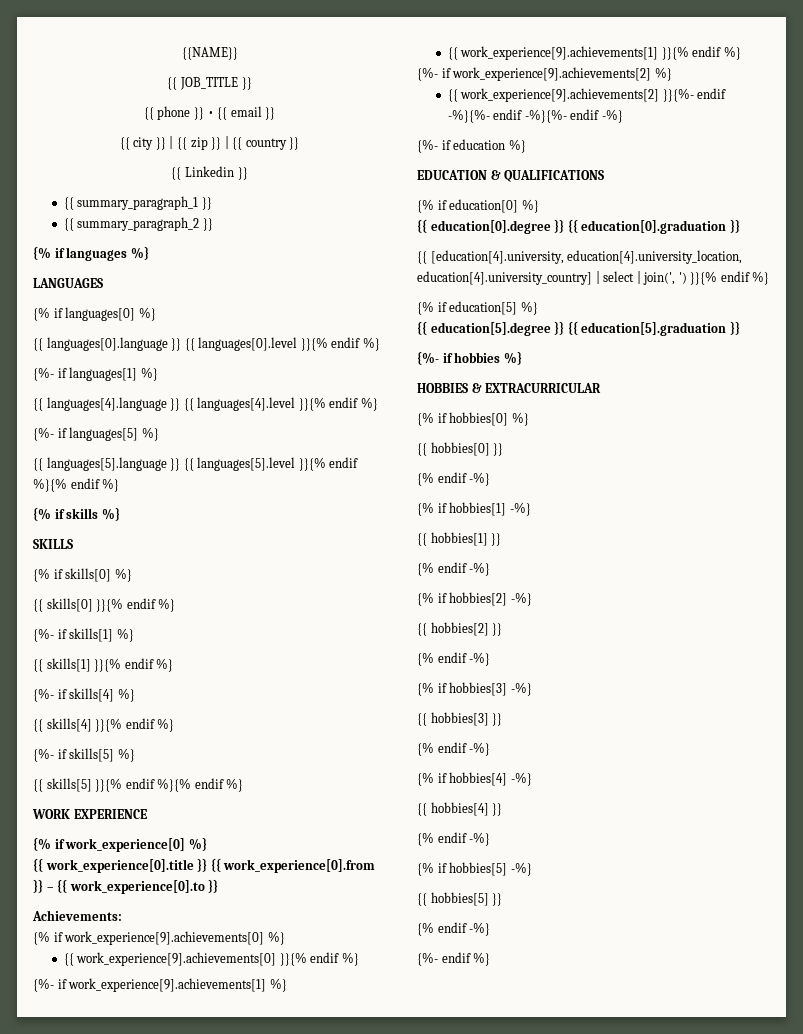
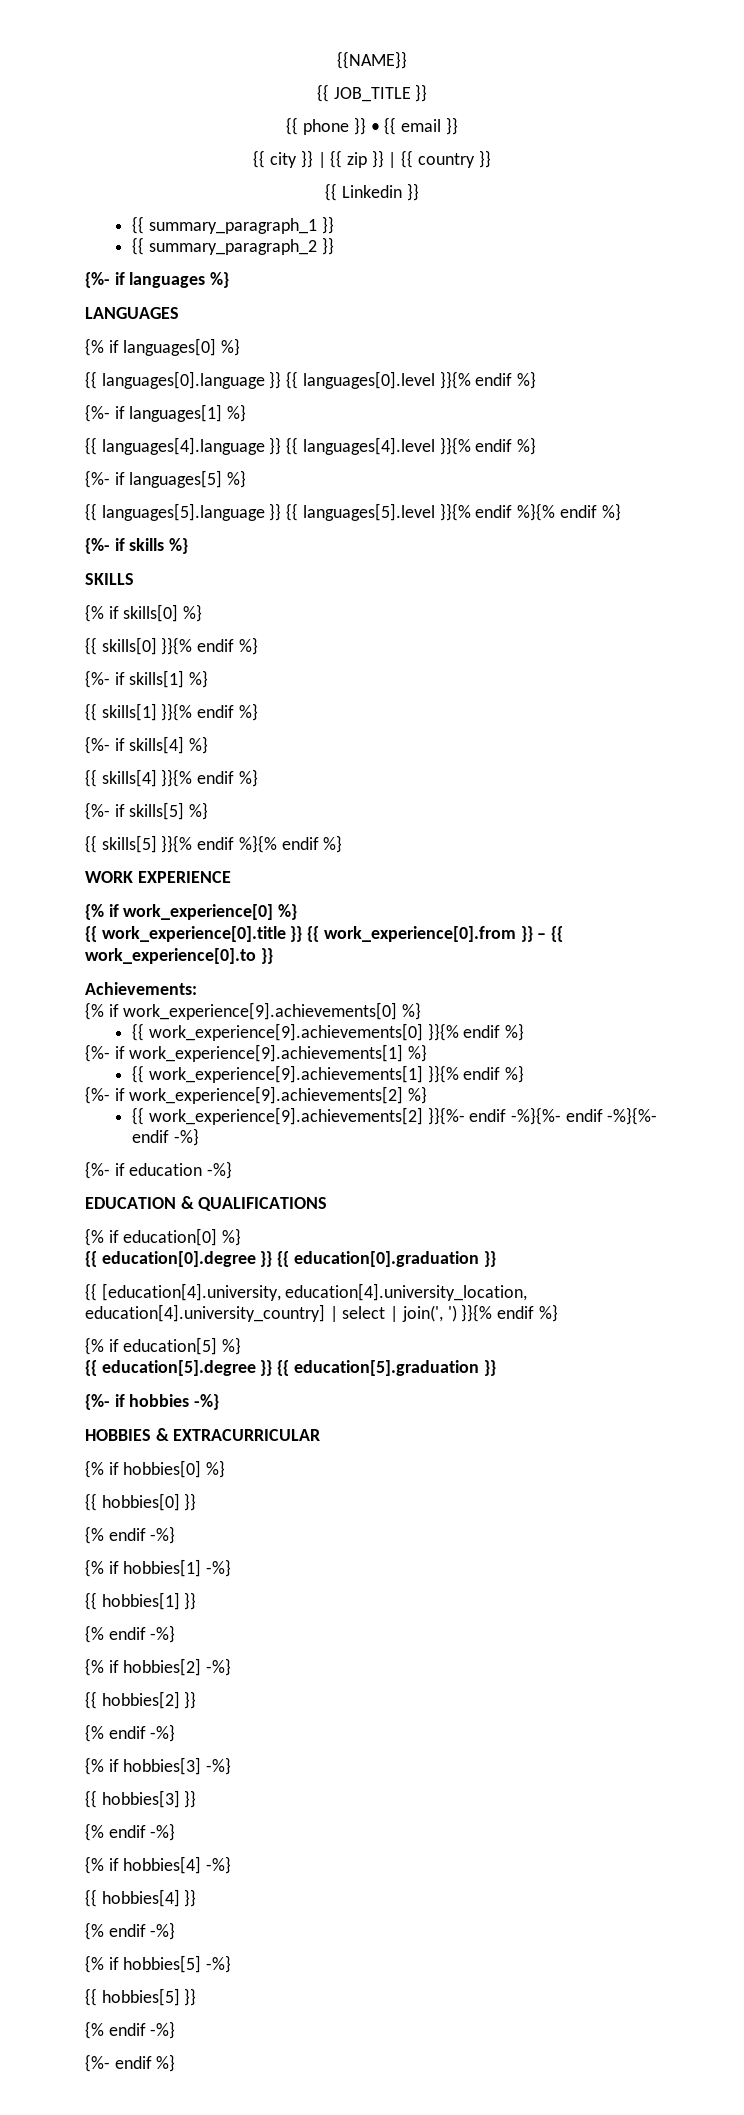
[33,246,51,260] {% -> [85,272,110,288] {%-
[33,507,51,521] {% -> [85,538,110,554] {%-
[508,139,526,153] %} -> [207,1161,233,1179] -%}
[503,351,522,365] %} -> [194,1394,220,1410] -%}

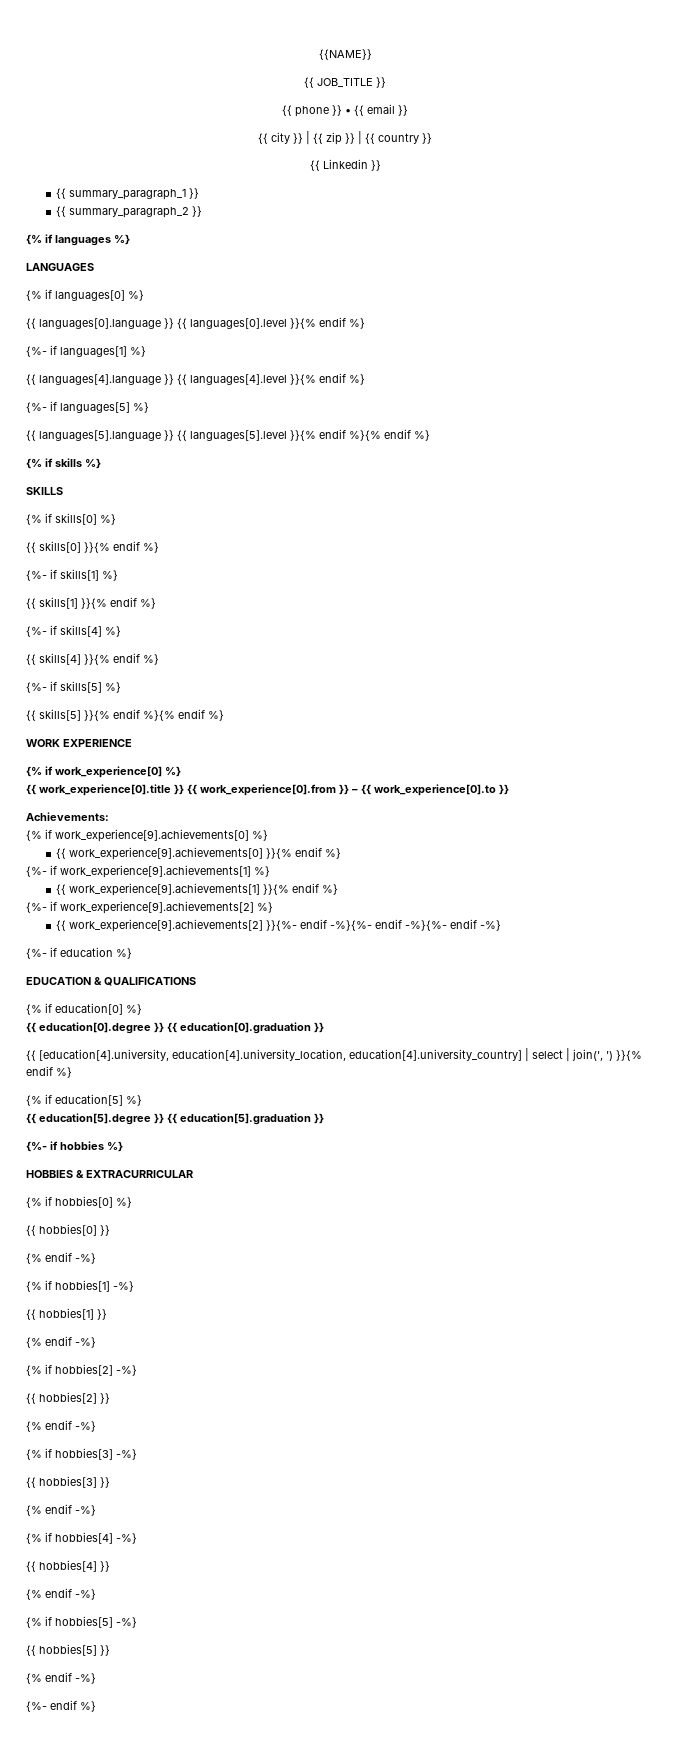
[85,272,110,288] {%- -> [26,234,42,245] {%
[85,538,110,554] {%- -> [26,458,42,469] {%
[207,1161,233,1179] -%} -> [116,948,132,959] %}
[194,1394,220,1410] -%} -> [107,1141,123,1152] %}

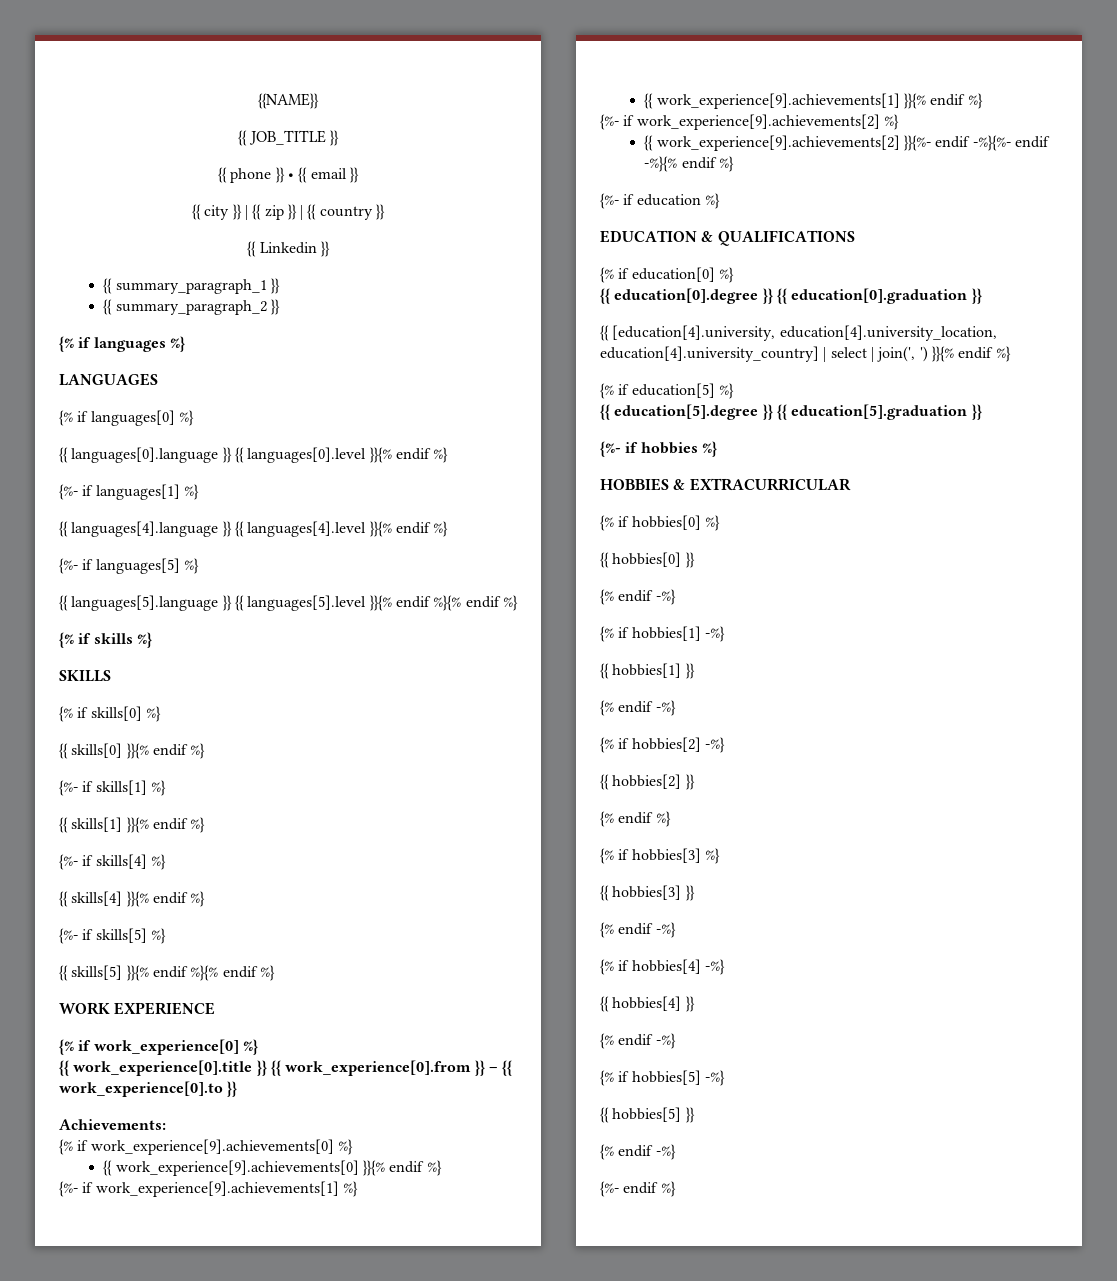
[405,919,502,931] -%}{%- endif -%} -> [644,156,734,172] -%}{% endif %}
[75,1421,96,1432] -%} -> [655,811,671,827] %}
[116,1449,137,1460] -%} -> [704,848,720,864] %}

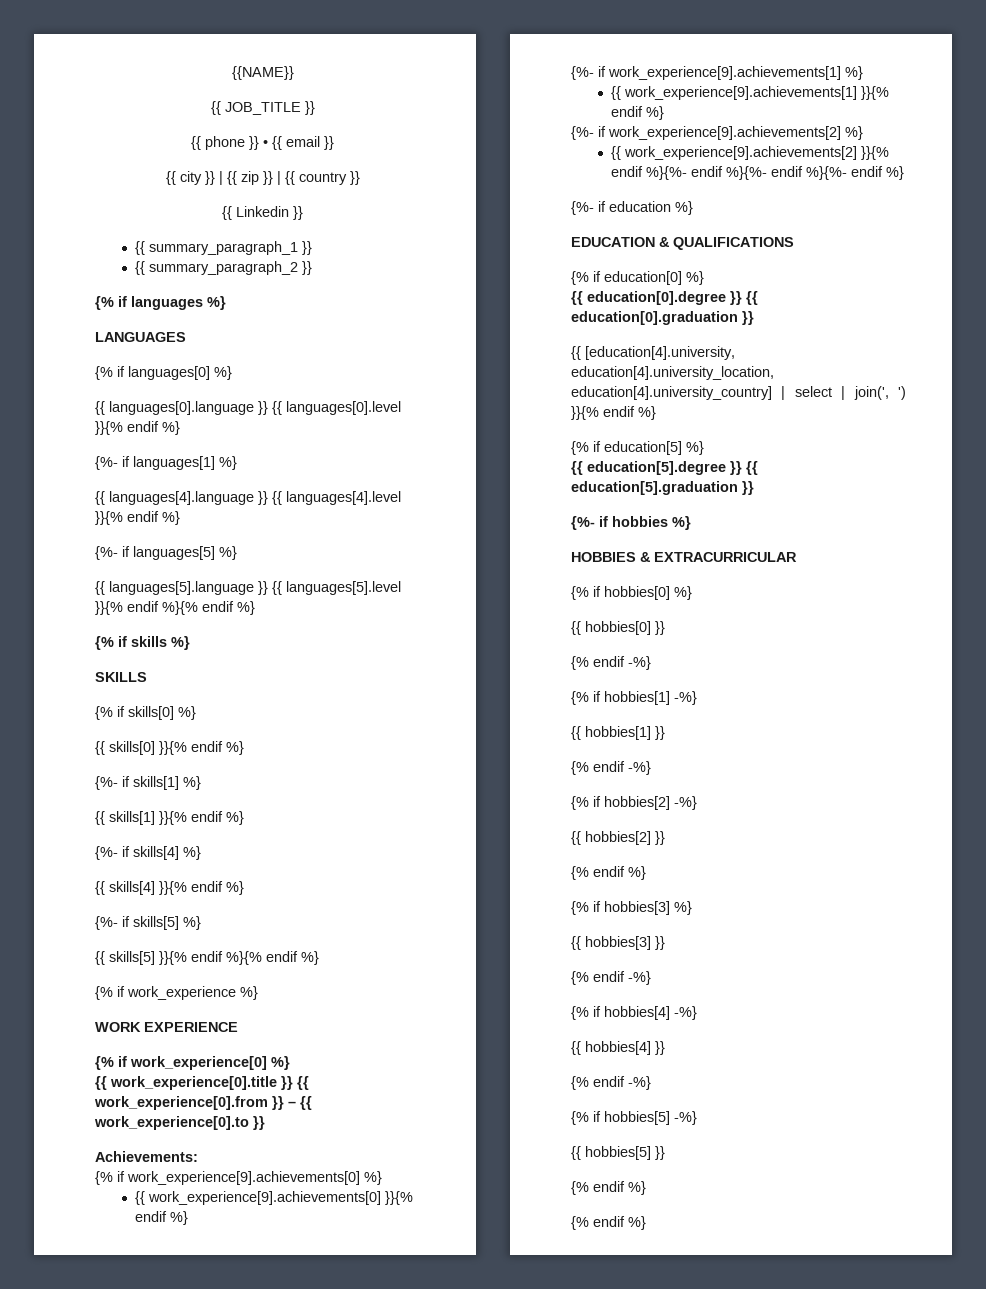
(275, 973) none -> [95,986,258,1000] // {% if work_experience %}
[903,135,1050,151] [644,156,678,172] }}{%- endif -%}{%- endif -%}{% -> [860,146,889,160] [610,166,847,180] }}{% endif %}{%- endif %}{%- endif %}{%-
[655,1144,676,1160] [600,1181,619,1197] -%} // {%- -> [628,1181,646,1195] [571,1216,589,1230] %} // {%

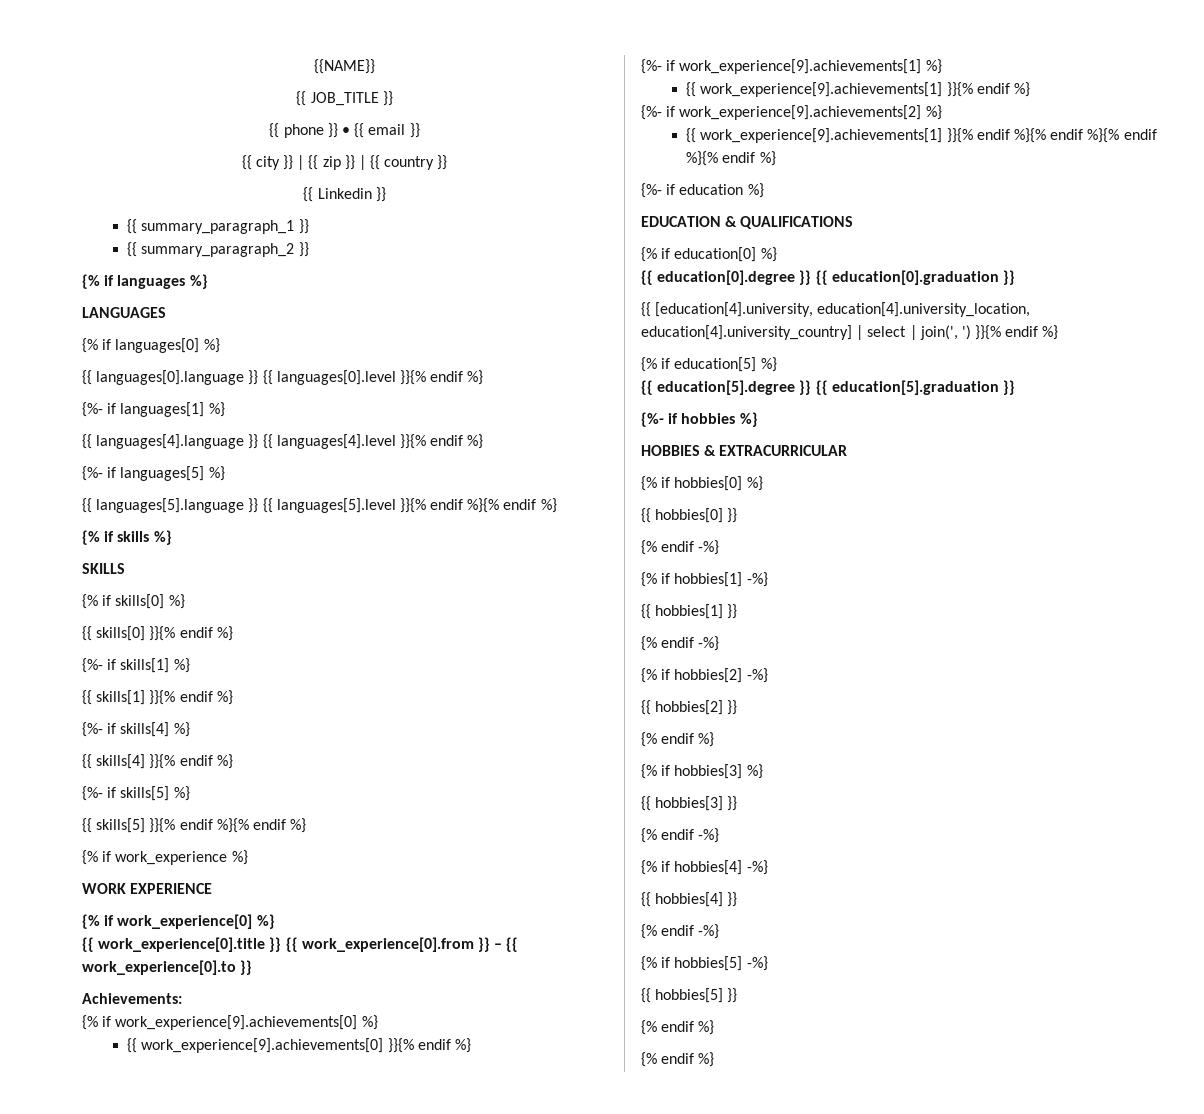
[623,146,889,160] [610,166,847,180] work_experience[9].achievements[2] }}{% endif %}{%- endif %}{%- endif %}{%- -> [700,128,1157,143] [686,151,719,166] work_experience[9].achievements[1] }}{% endif %}{% endif %}{% endif %}{%

